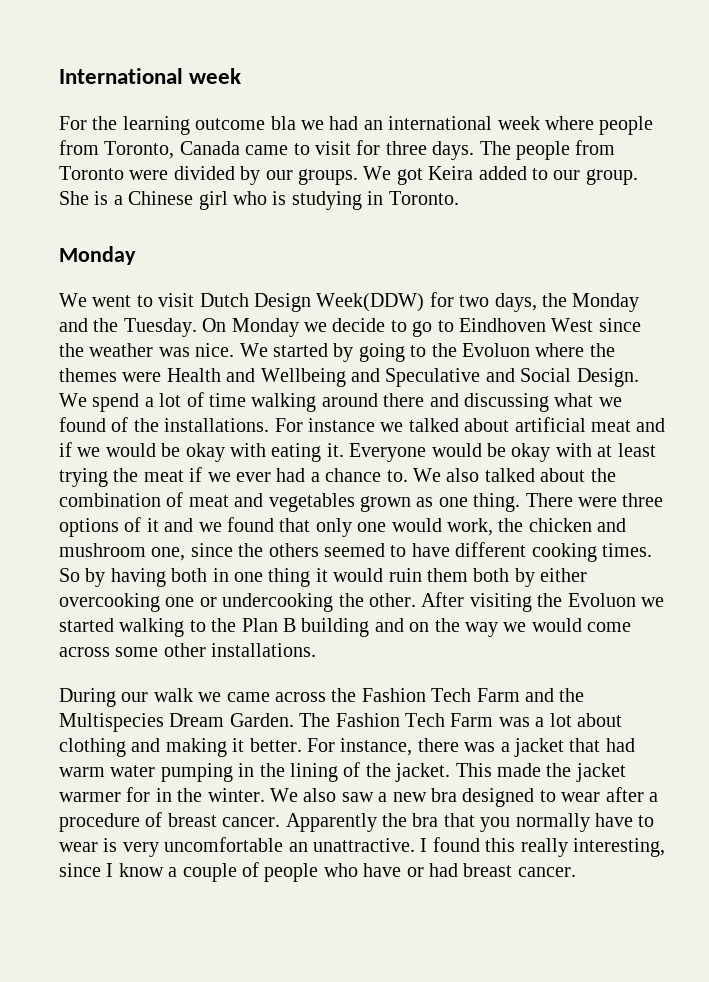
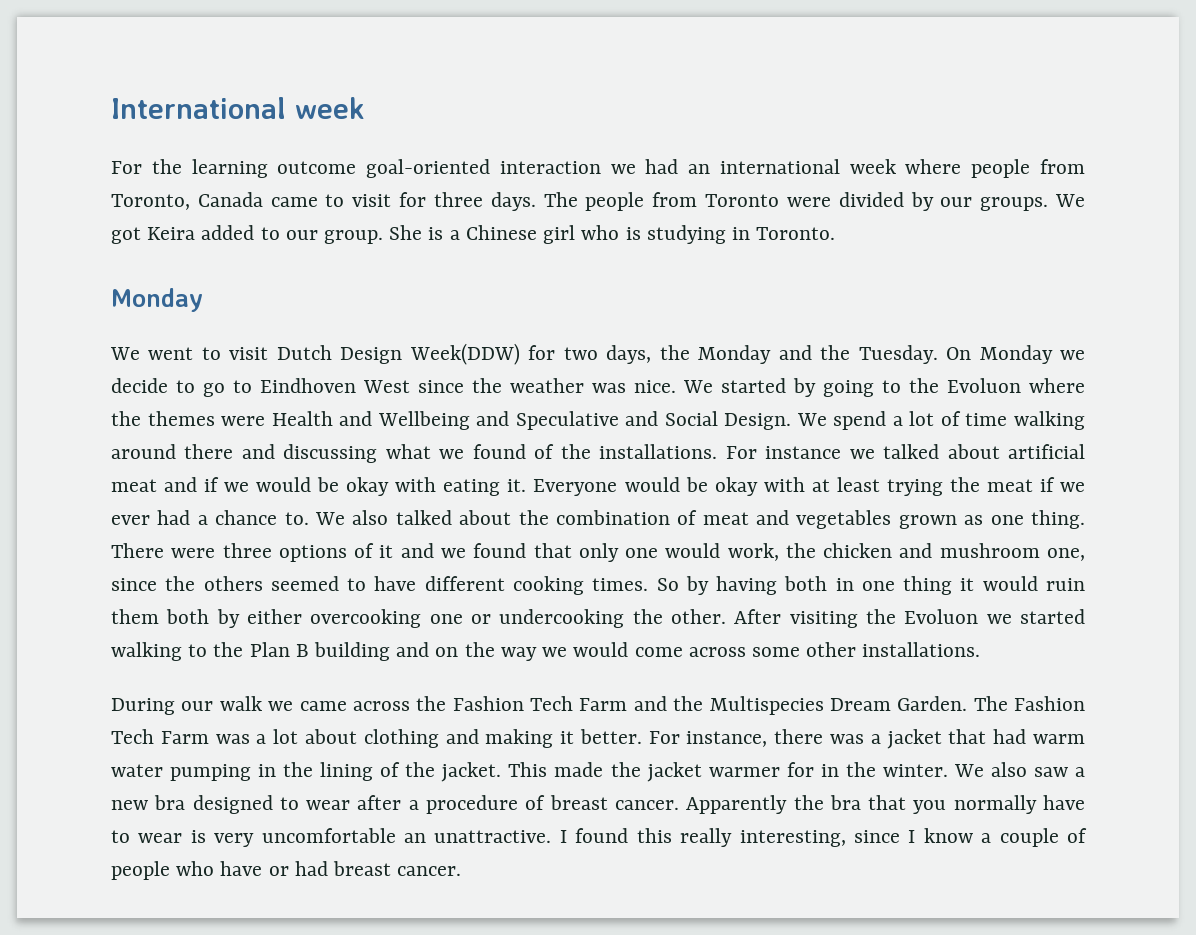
[270,116,296,130] bla -> [366,159,601,178] goal-oriented interaction

